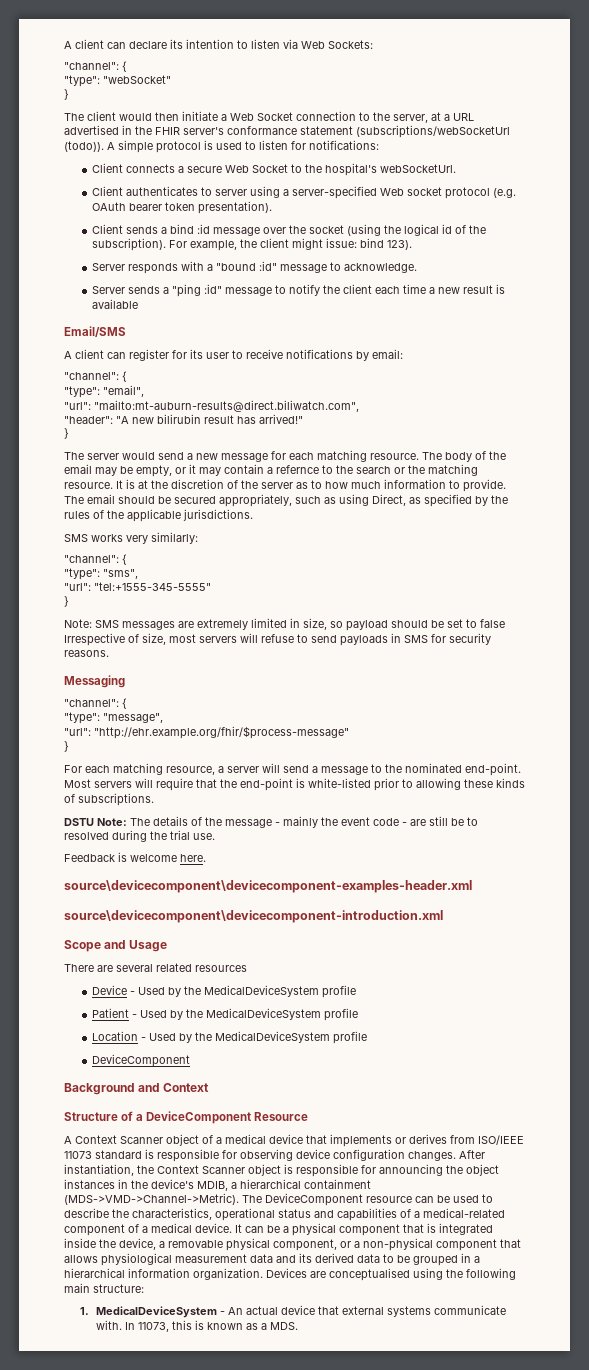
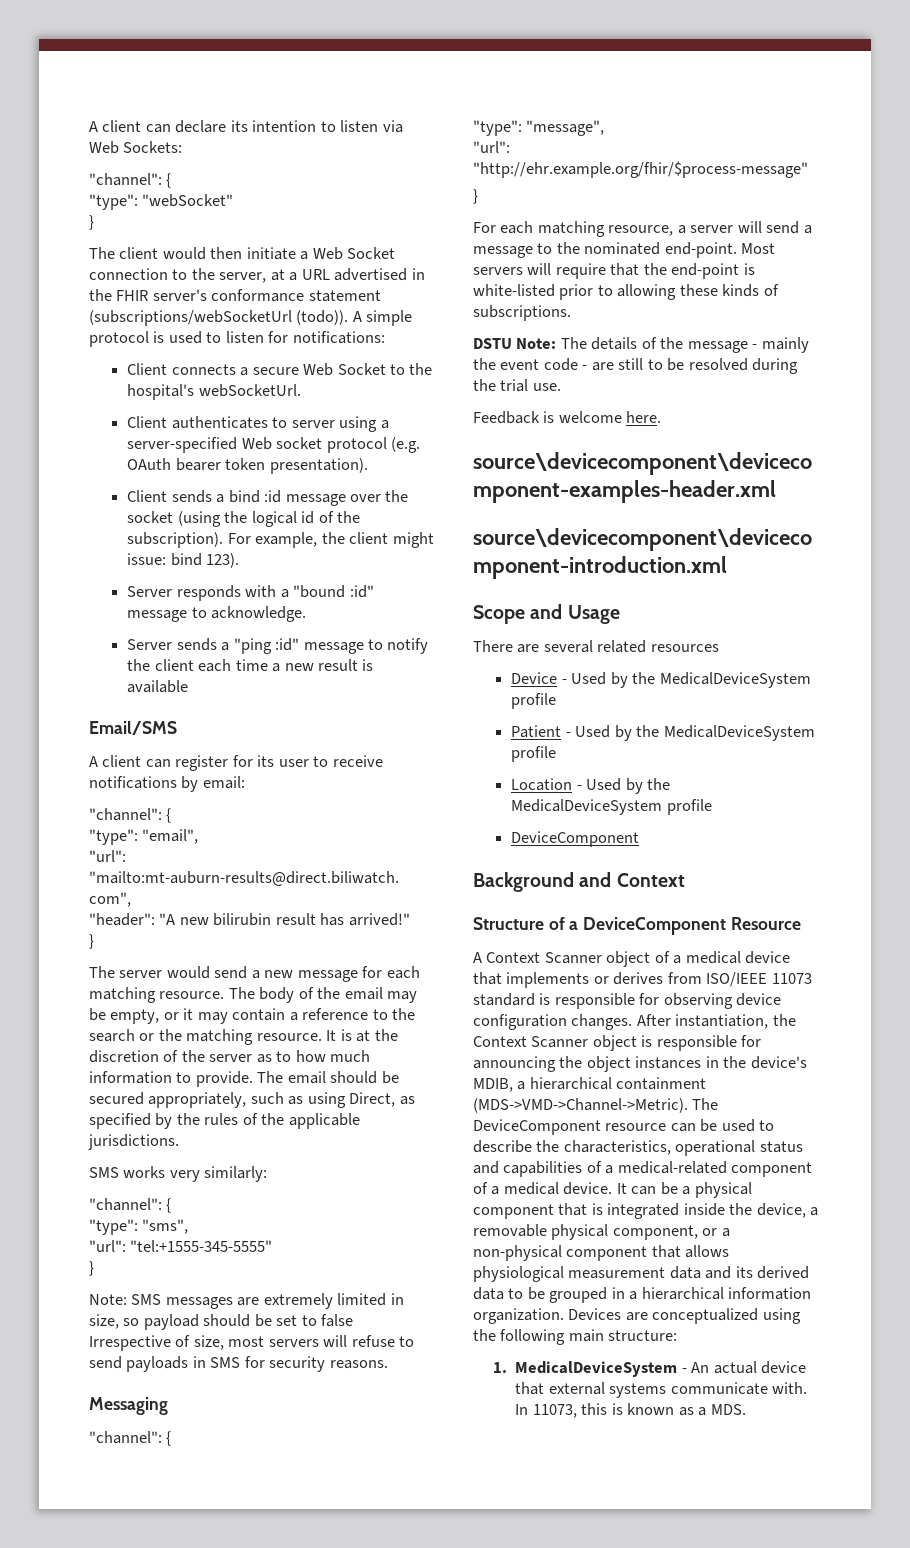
[276,465,319,474] refernce -> [302,1008,369,1020] reference
[451,817,478,826] be to -> [647,358,685,371] to be
[329,1268,410,1281] conceptualised -> [652,1308,759,1324] conceptualized

